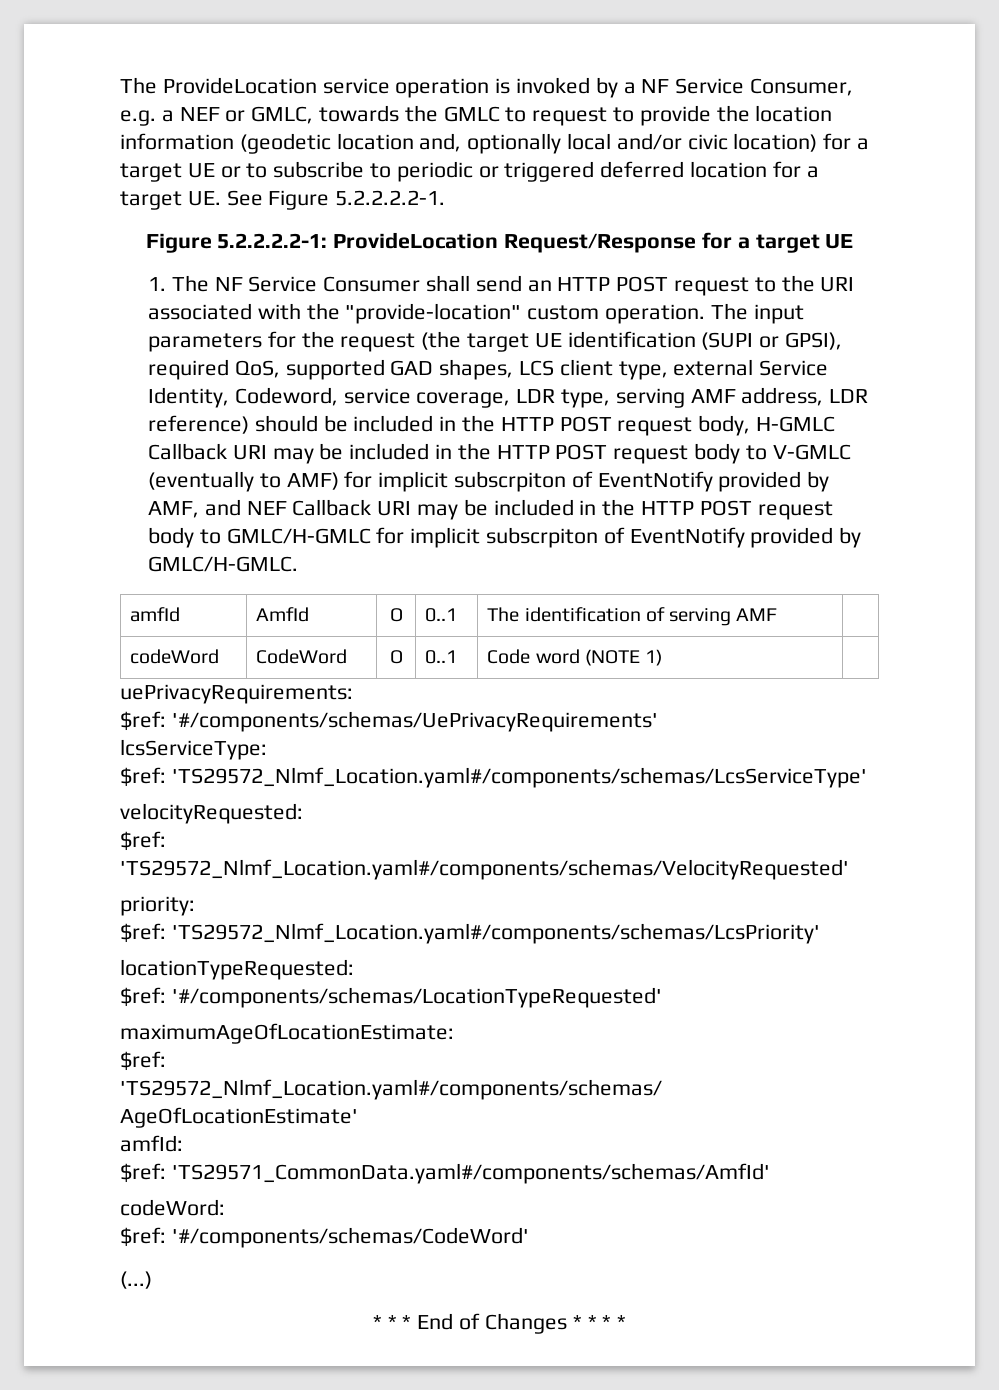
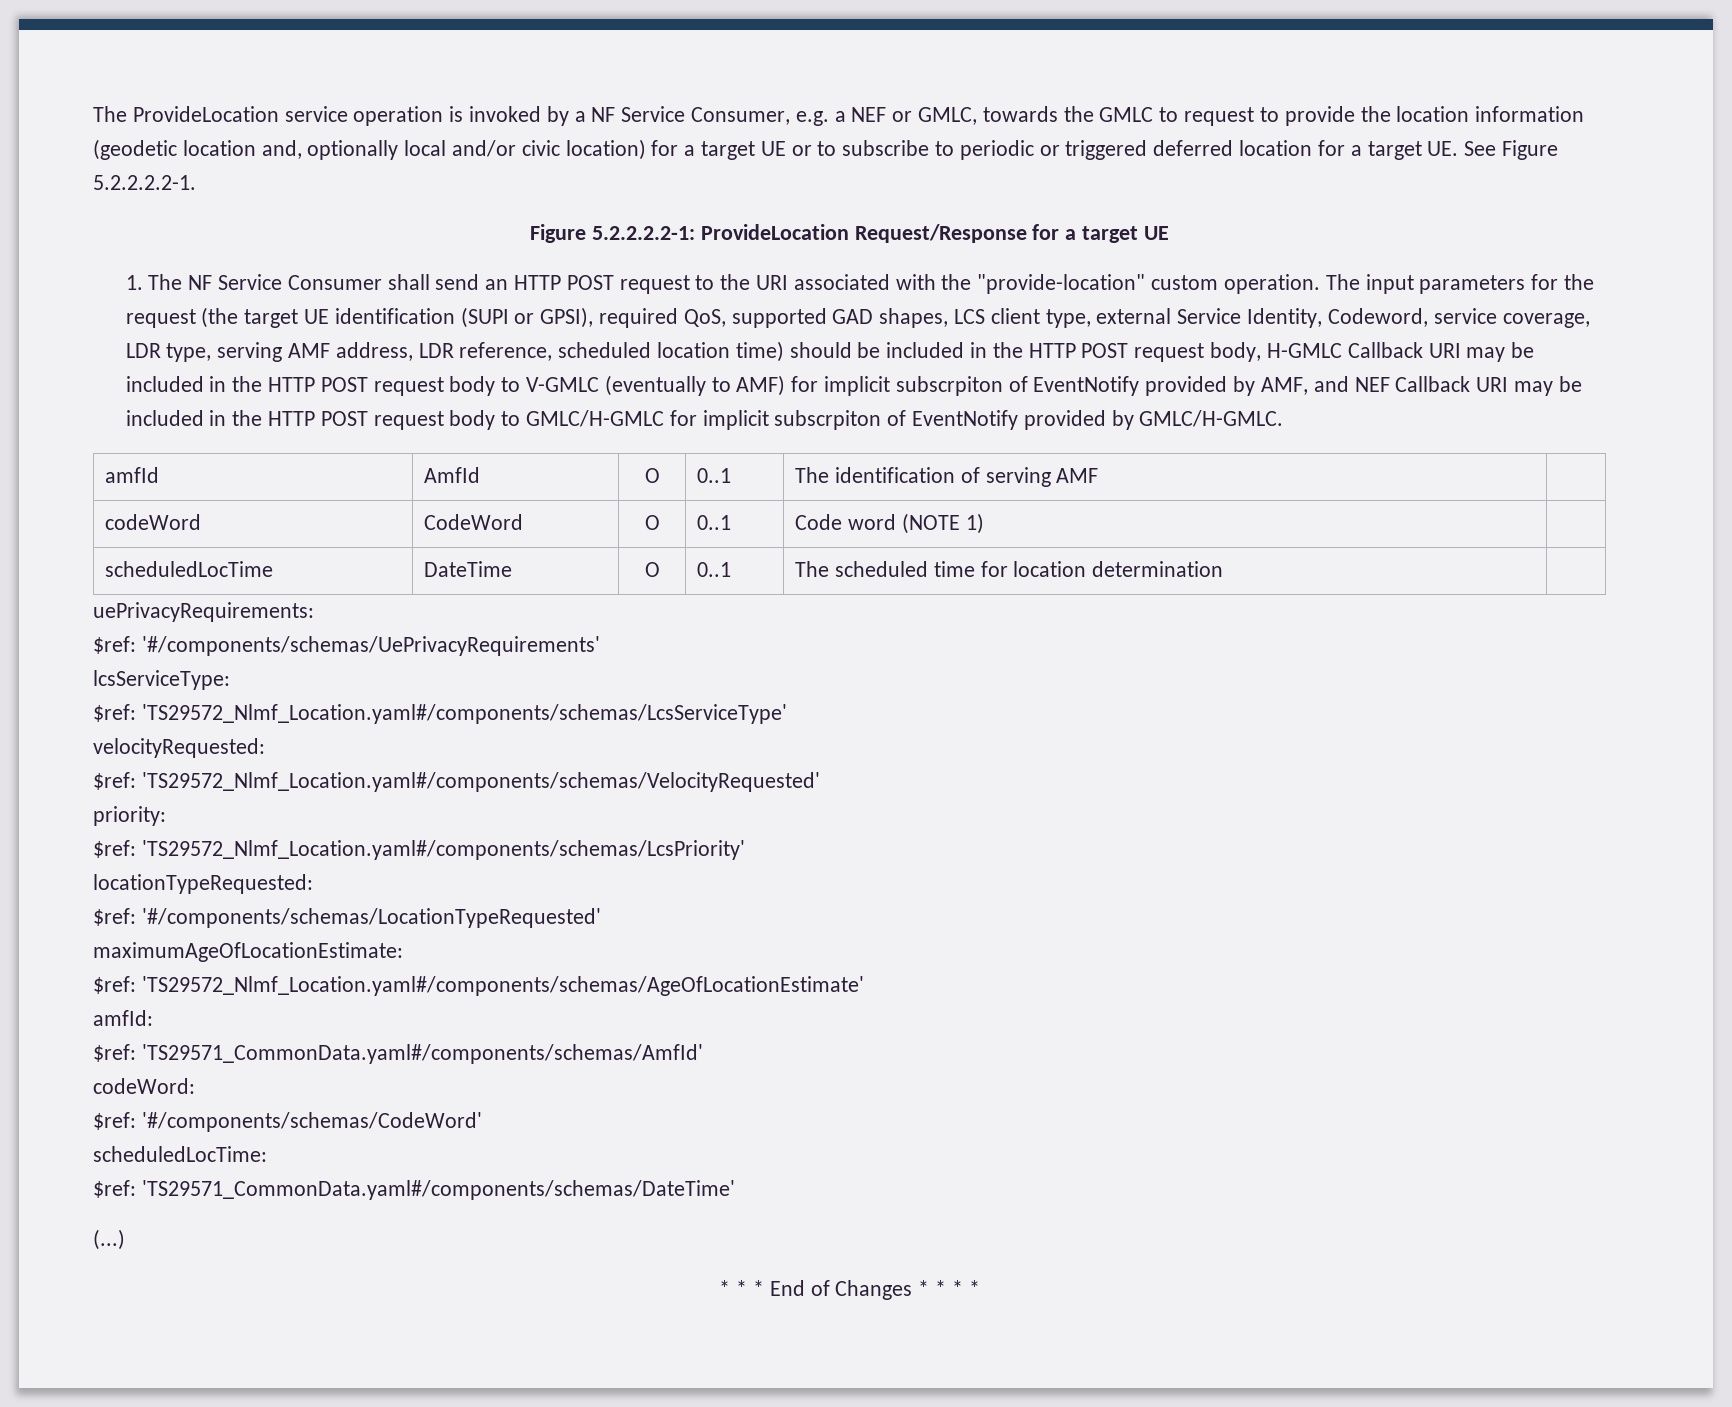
[148,415,250,434] reference) -> [459,341,784,362] reference, scheduled location time)
(663, 657) none -> [105,561,274,577] [424,561,513,577] [644,562,660,577] [697,562,732,577] [795,561,1224,577] // scheduledLocTime | DateTime | O | 0..1 | The scheduled time for location determination |
(529, 1237) none -> [93,1146,267,1162] [93,1180,735,1200] // scheduledLocTime: // $ref: 'TS29571_CommonData.yaml#/components/schemas/DateTime'

